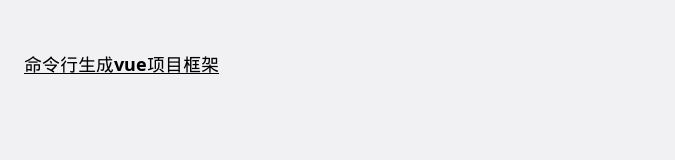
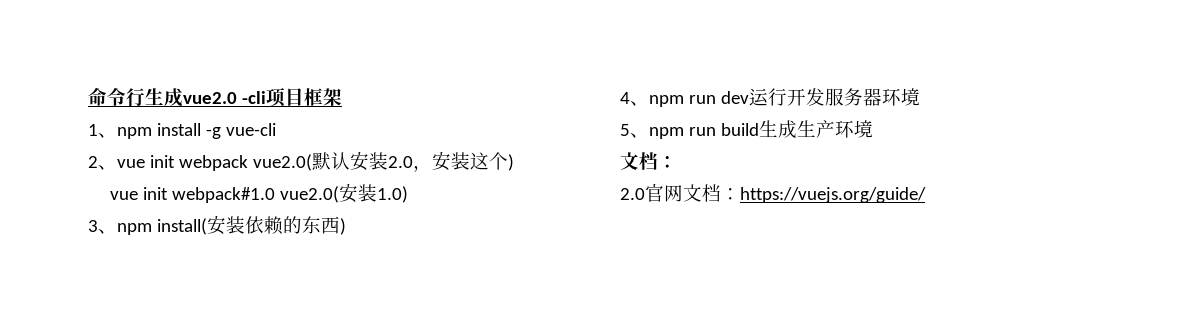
[114,61,147,71] vue -> [183,91,266,104] vue2.0 -cli
(219, 64) none -> [88,123,276,139] [88,151,514,172] [109,183,408,203] [88,215,346,235] [620,88,920,107] [620,120,873,139] [620,152,677,170] [620,184,926,203] // 1、npm install -g vue-cli // 2、vue init webpack vue2.0(默认安装2.0，安装这个) // vue init webpack#1.0 vue2.0(安装1.0) // 3、npm install(安装依赖的东西) // 4、npm run dev运行开发服务器环境 // 5、npm run build生成生产环境 // 文档： // 2.0官网文档：https://vuejs.org/guide/

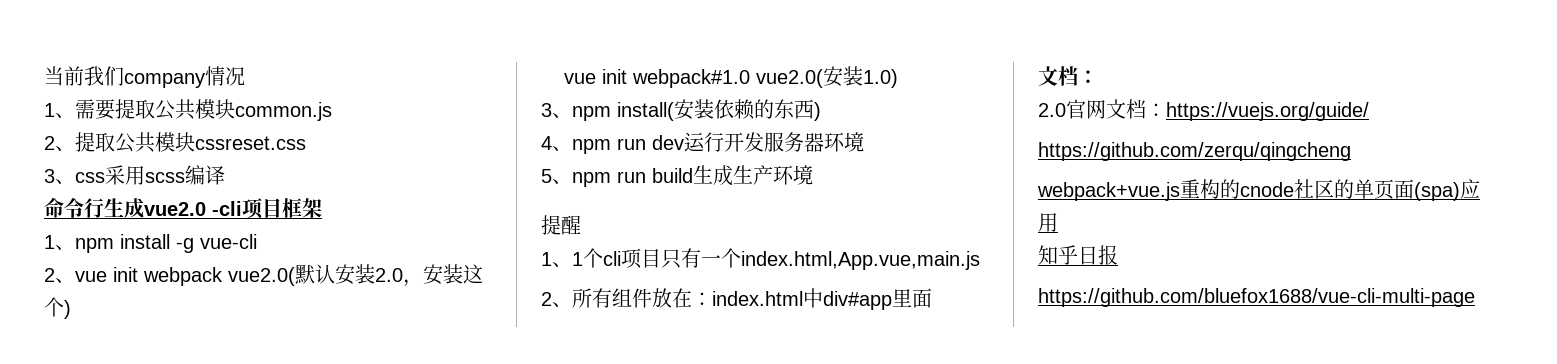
(88, 96) none -> [44,66,245,88] [44,99,332,121] [44,132,306,153] [44,165,225,185] 当前我们company情况 // 1、需要提取公共模块common.js // 2、提取公共模块cssreset.css // 3、css采用scss编译 //
(873, 129) none -> [541,215,581,235] [541,248,980,270] [541,288,932,310] // 提醒 // 1、1个cli项目只有一个index.html,App.vue,main.js // 2、所有组件放在：index.html中div#app里面
(926, 195) none -> [1038,142,1351,161] [1037,179,1480,201] [1038,213,1058,232] [1038,245,1118,265] [1038,288,1475,307] // https://github.com/zerqu/qingcheng // webpack+vue.js重构的cnode社区的单页面(spa)应用 // 知乎日报 // https://github.com/bluefox1688/vue-cli-multi-page

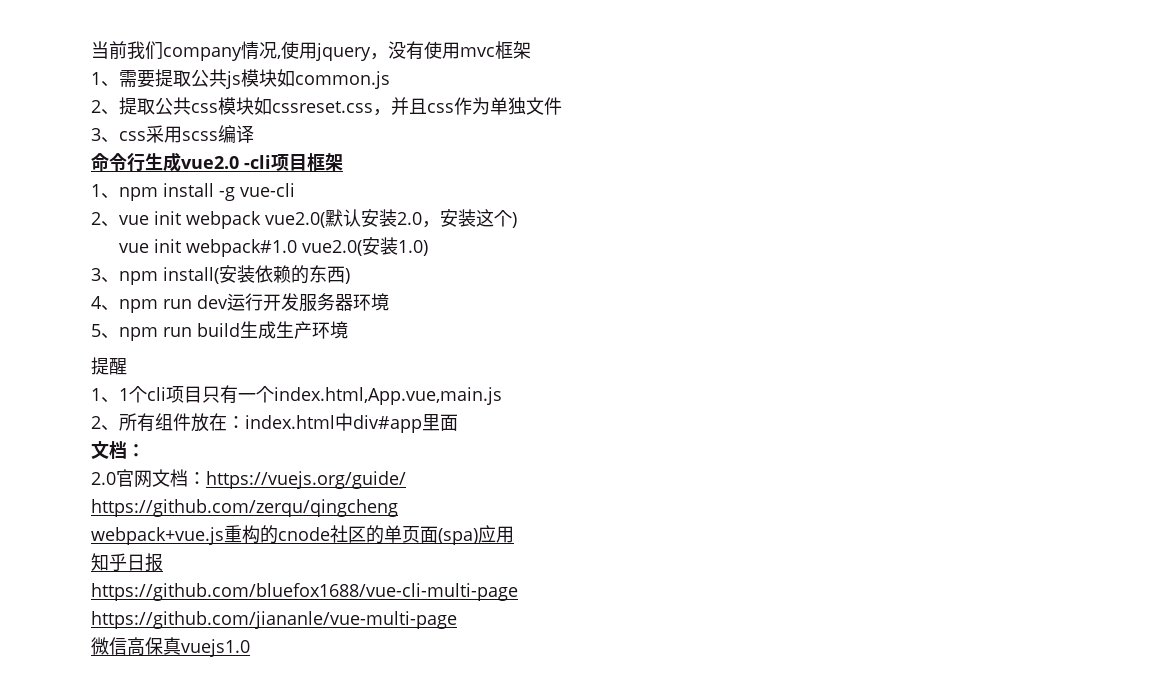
(245, 76) none -> [277,41,531,61] ,使用jquery，没有使用mvc框架
[195,99,235,119] 模块 -> [226,69,295,89] js模块如
[155,132,195,152] 模块 -> [191,97,272,115] css模块如
(306, 143) none -> [373,97,562,116] ，并且css作为单独文件
(1475, 297) none -> [91,611,457,629] [91,637,250,657] // https://github.com/jiananle/vue-multi-page // 微信高保真vuejs1.0

